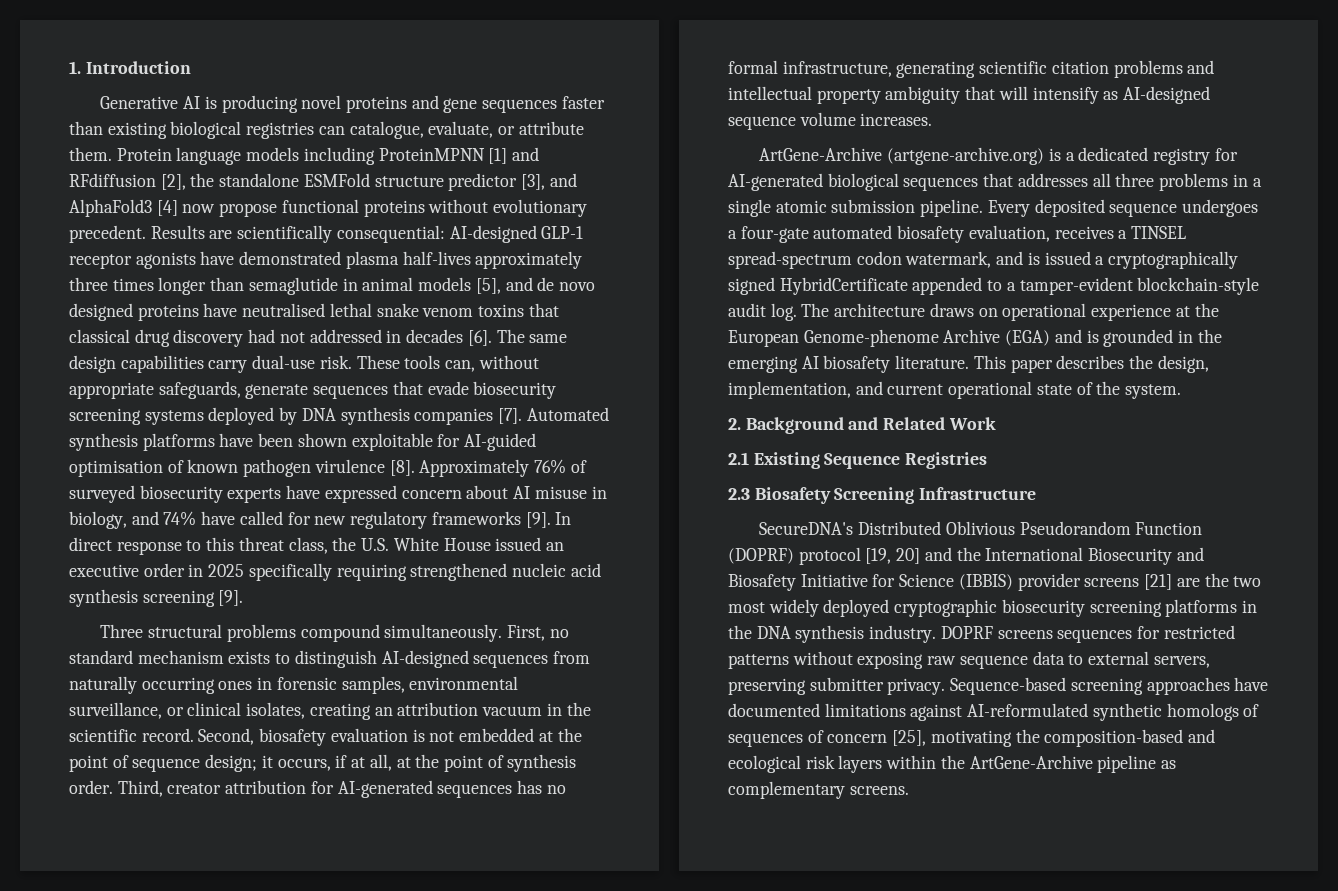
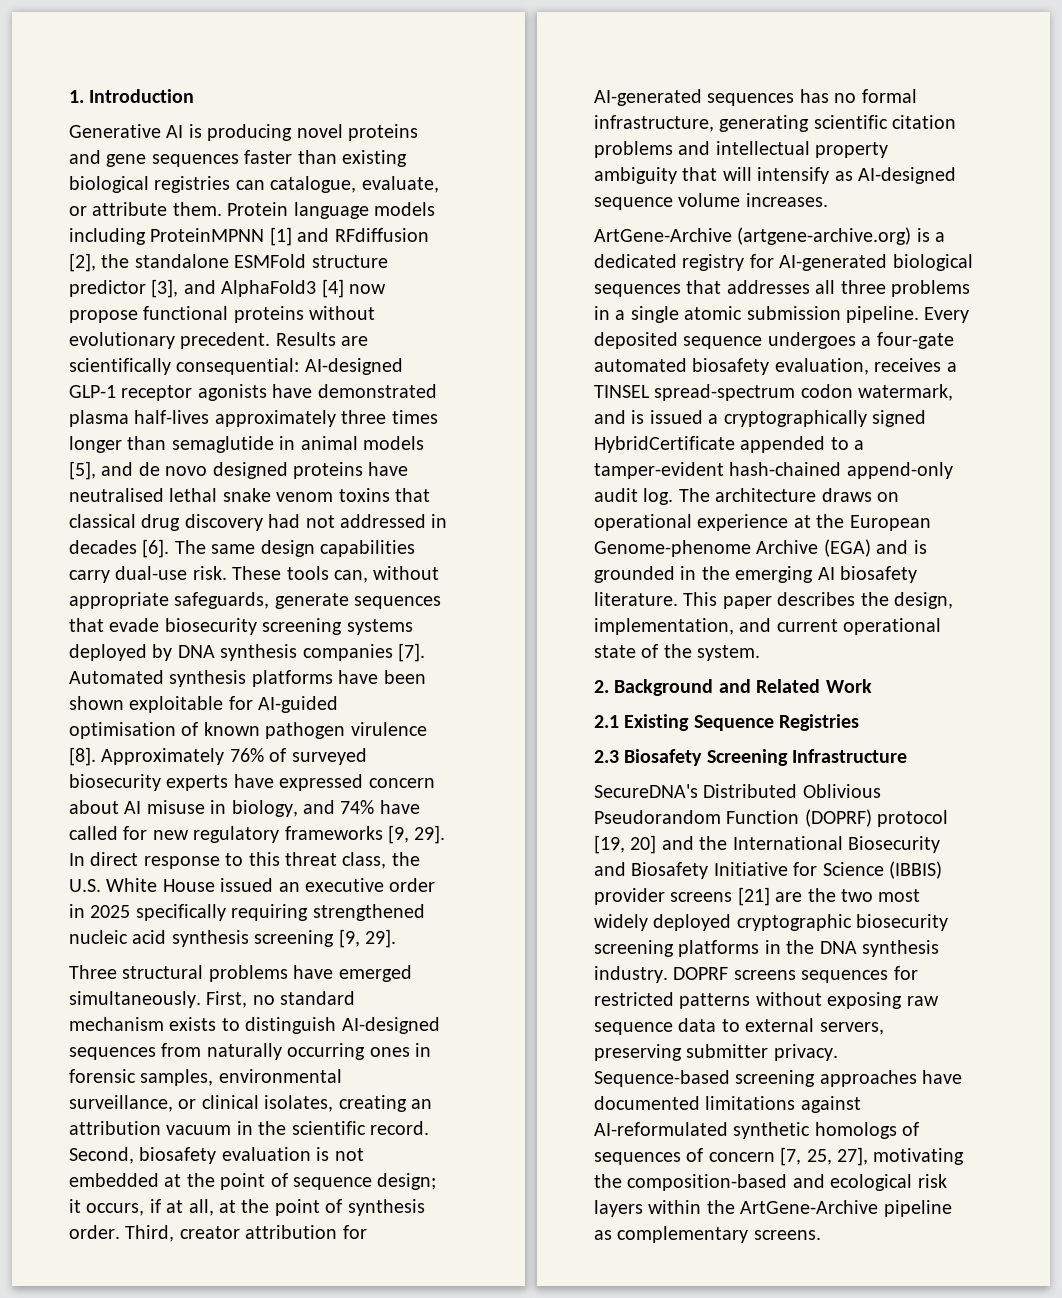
[525,512,551,528] [9]. -> [388,825,446,844] [9, 29].
[218,590,244,606] [9]. -> [338,929,396,948] [9, 29].
[300,624,380,642] compound -> [293,965,412,982] have emerged
[1137,277,1260,295] blockchain-style -> [729,462,953,479] hash-chained append-only
[892,730,927,746] [25], -> [780,1147,868,1166] [7, 25, 27],

